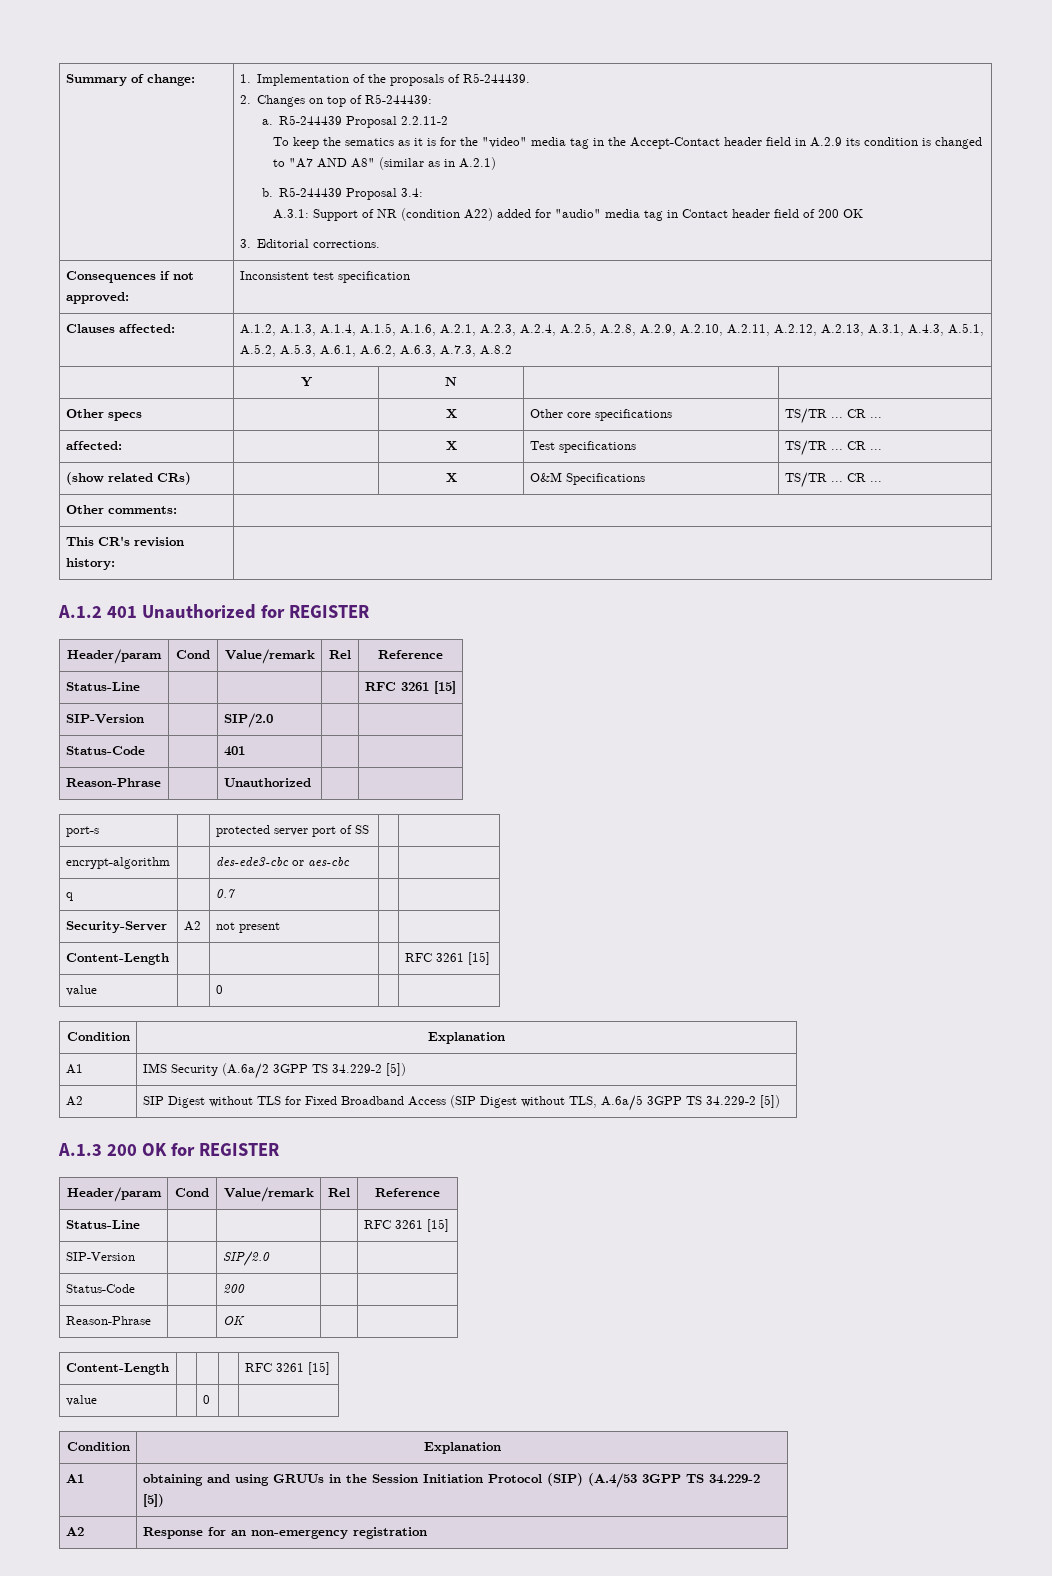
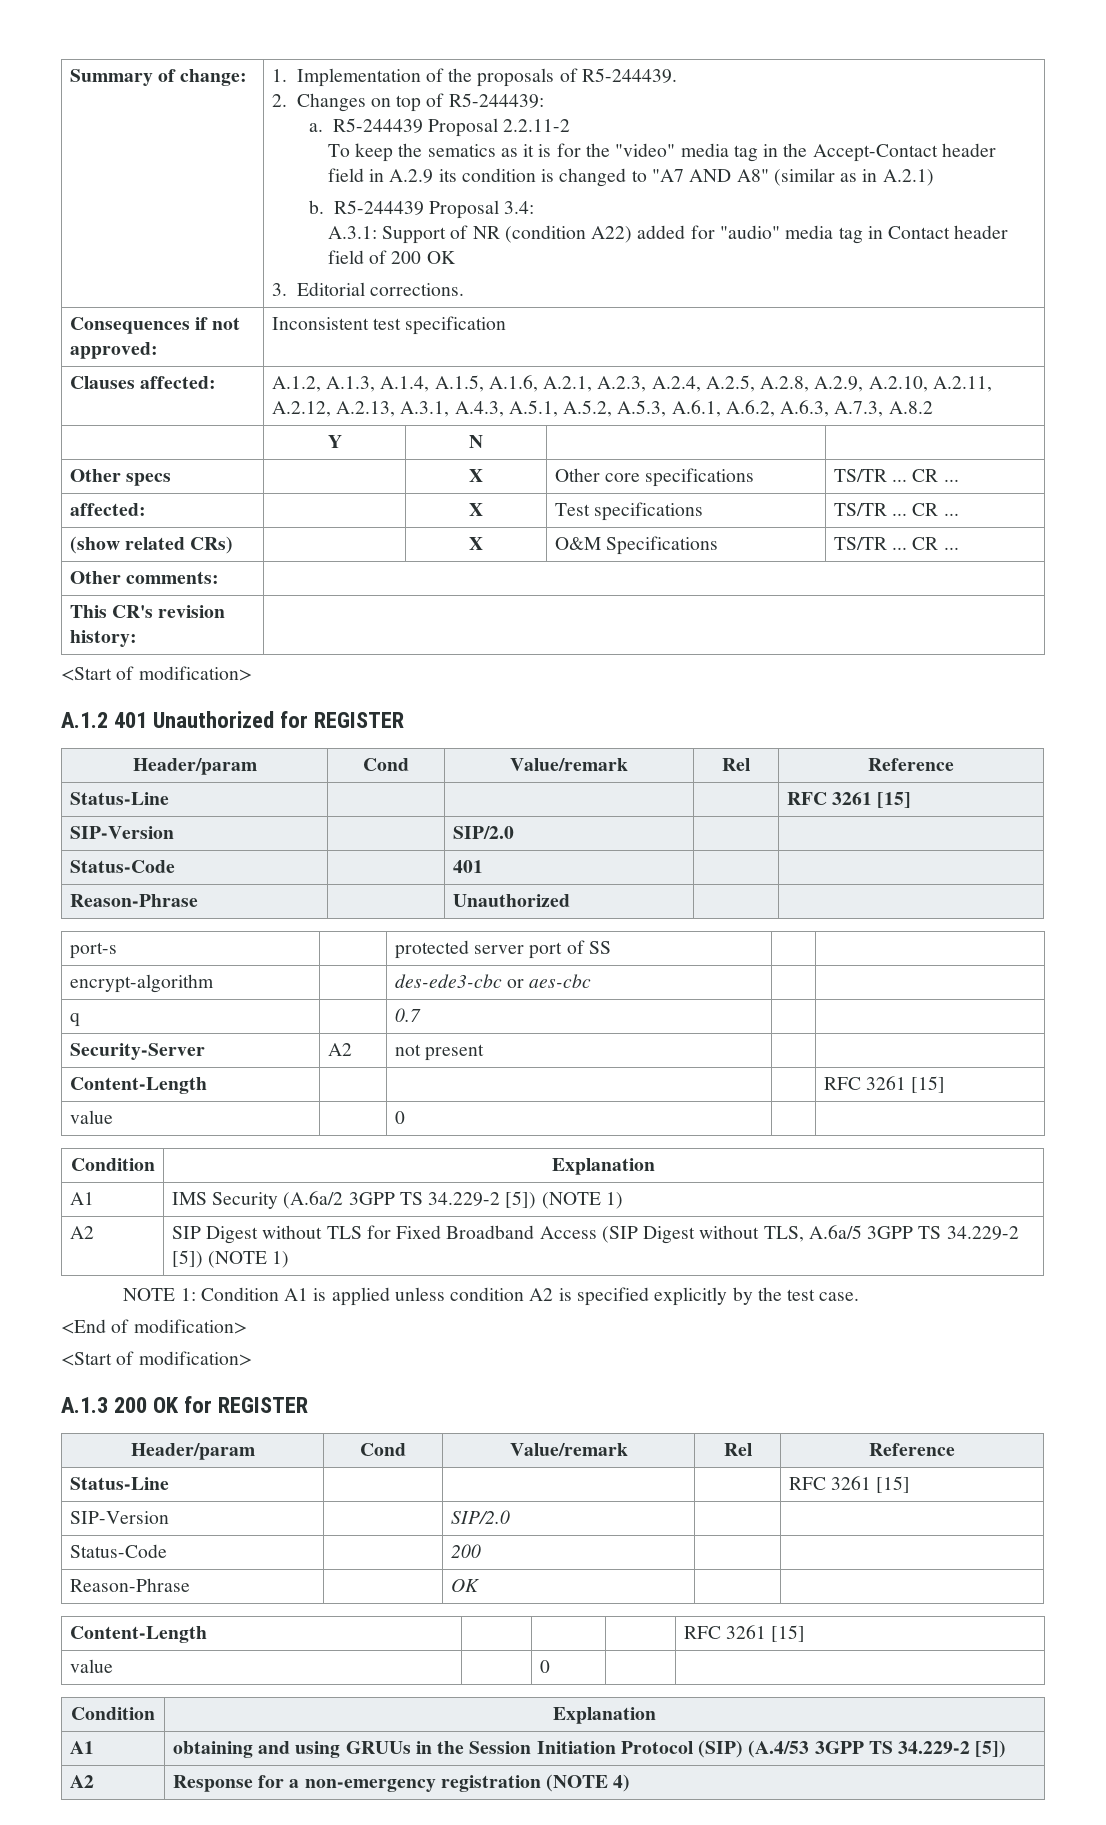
(115, 564) none -> [61,666,252,681] // <Start of modification>
(406, 1069) none -> [541,1192,623,1209] (NOTE 1)
(780, 1101) none -> [208,1251,290,1268] [123,1287,860,1306] [61,1319,247,1334] [61,1351,252,1366] (NOTE 1) // NOTE 1: Condition A1 is applied unless condition A2 is specified explicitly by the test case. // <End of modification> // <Start of modification>
[230,1530,246,1536] an -> [289,1779,300,1788] a
(427, 1533) none -> [546,1774,631,1792] (NOTE 4)

